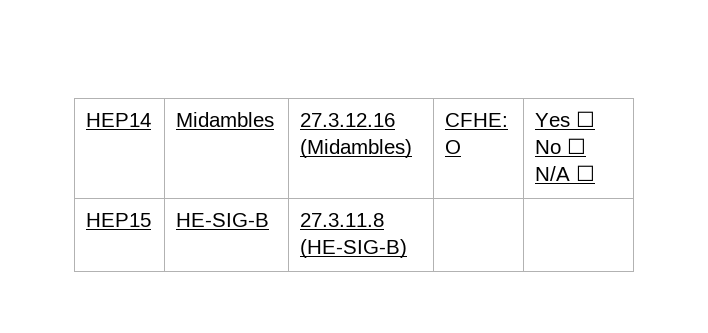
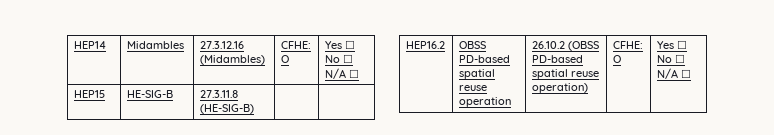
(408, 248) none -> [405,41,445,49] [458,41,486,49] [458,55,510,63] [458,69,495,79] [458,85,487,91] [458,97,511,107] [531,41,599,51] [531,55,583,63] [531,69,599,79] [531,83,588,93] [612,41,643,49] [612,55,621,63] [656,40,687,49] [656,54,685,63] [656,68,691,79] // HEP16.2 | OBSS PD-based spatial reuse operation | 26.10.2 (OBSS PD-based spatial reuse operation) | CFHE: O | Yes ☐ No ☐ N/A ☐

